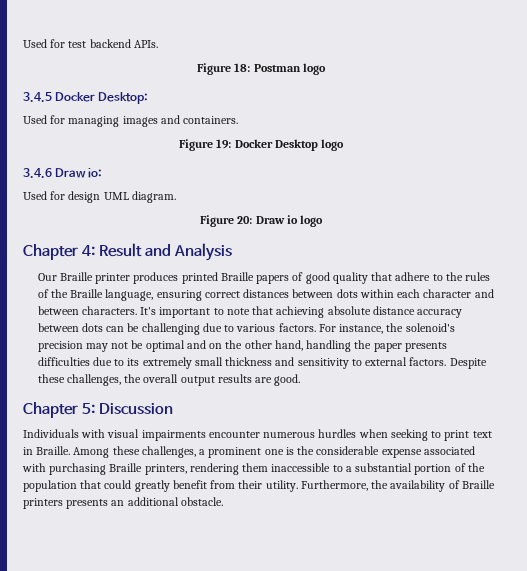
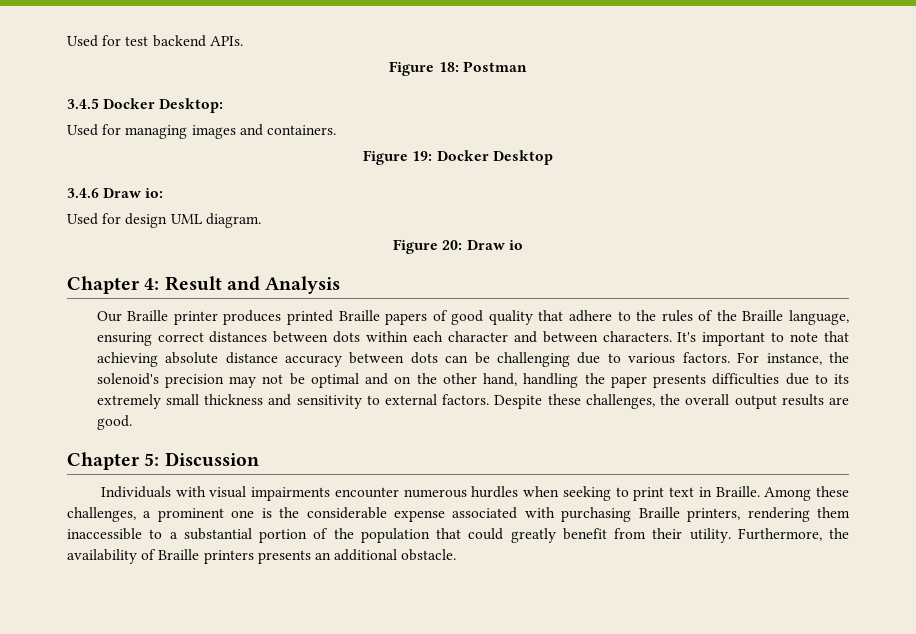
[302,63,326,75] logo -> (527, 66) none
[320,139,344,151] logo -> (553, 157) none
[299,215,323,227] logo -> (523, 245) none

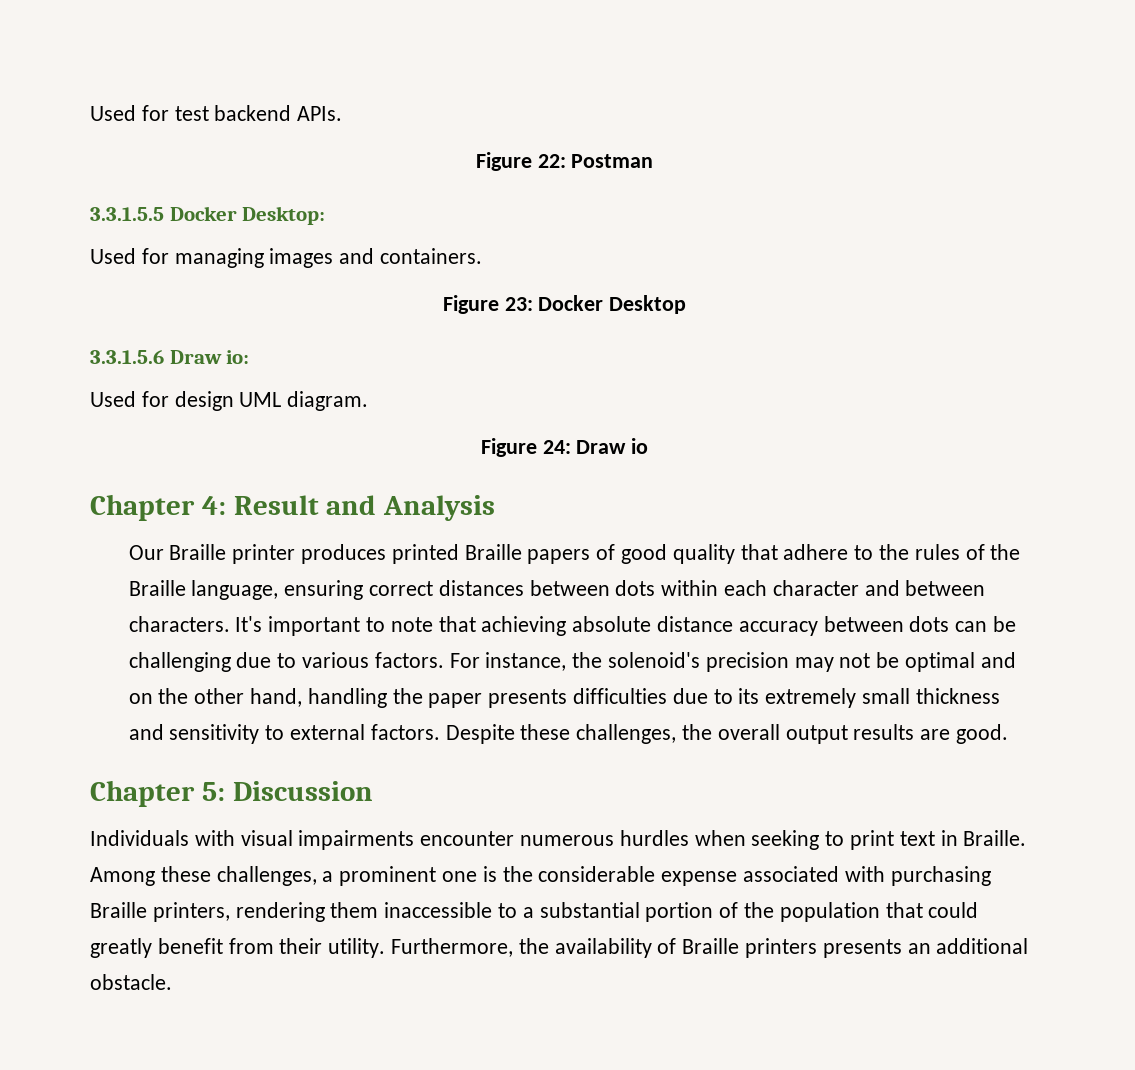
[438,62,459,72] 18: -> [537,154,566,168] 22:
[67,98,99,109] 3.4.5 -> [90,207,164,221] 3.3.1.5.5
[412,151,433,161] 19: -> [504,297,533,311] 23:
[67,188,99,198] 3.4.6 -> [90,350,164,364] 3.3.1.5.6
[442,240,463,250] 20: -> [542,440,571,454] 24:

